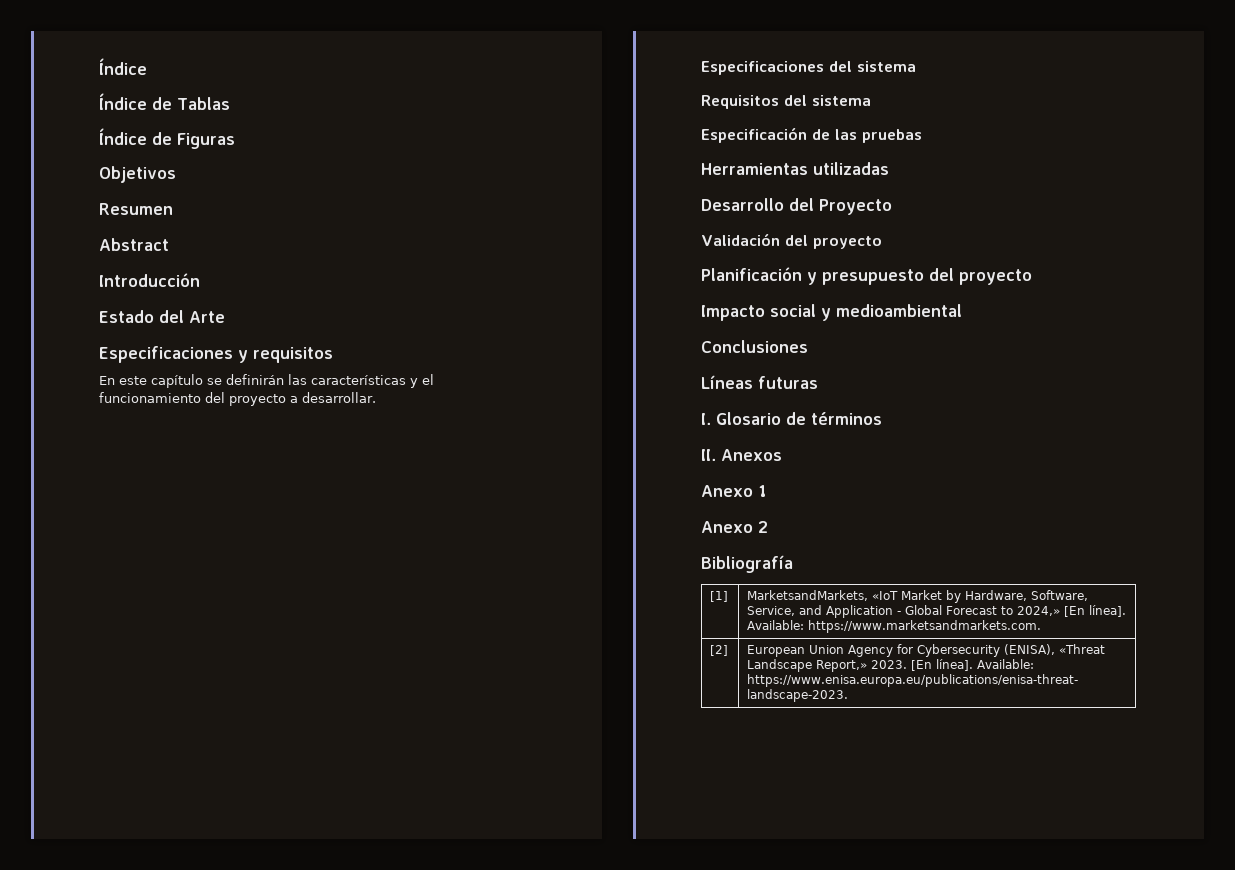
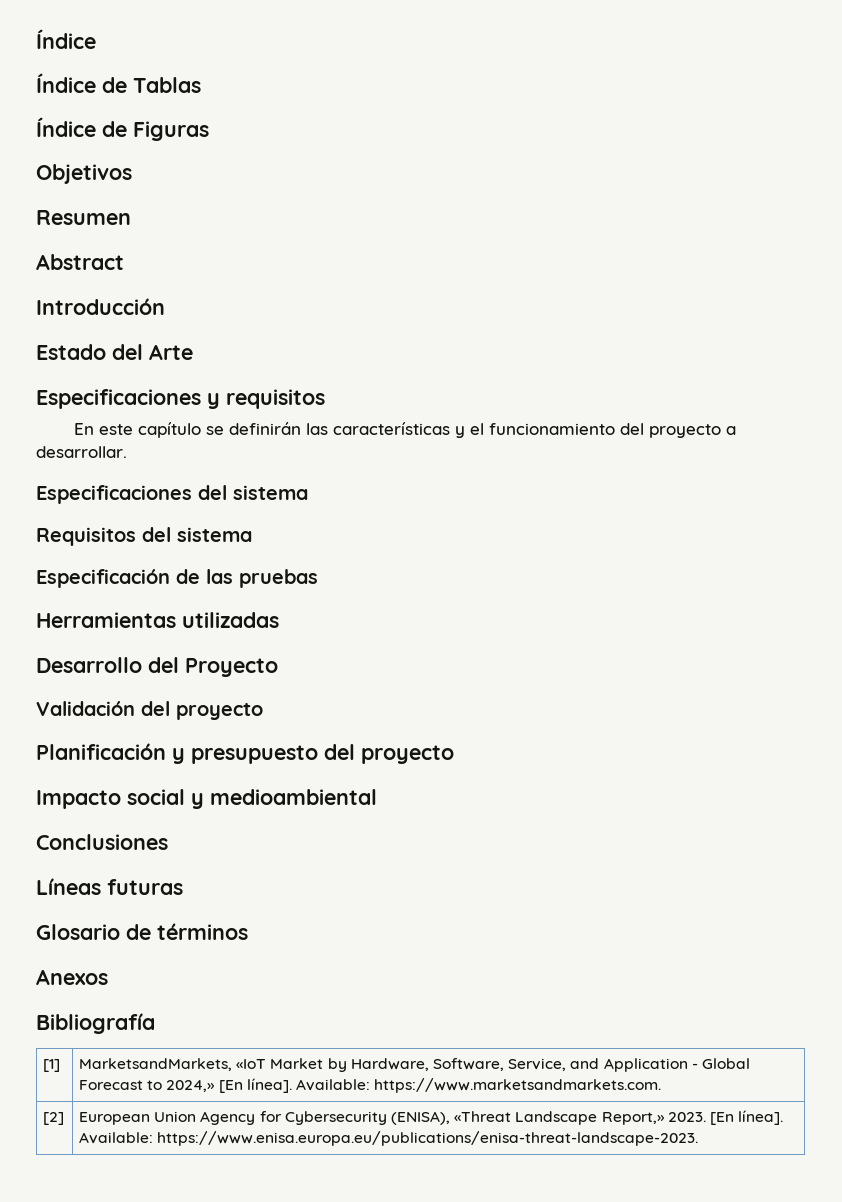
[701,413,711,425] I. -> (183, 887) none
[701,449,716,461] II. -> (248, 931) none
[701,485,767,497] [701,521,768,533] // Anexo 1 // Anexo 2 -> (108, 977) none

